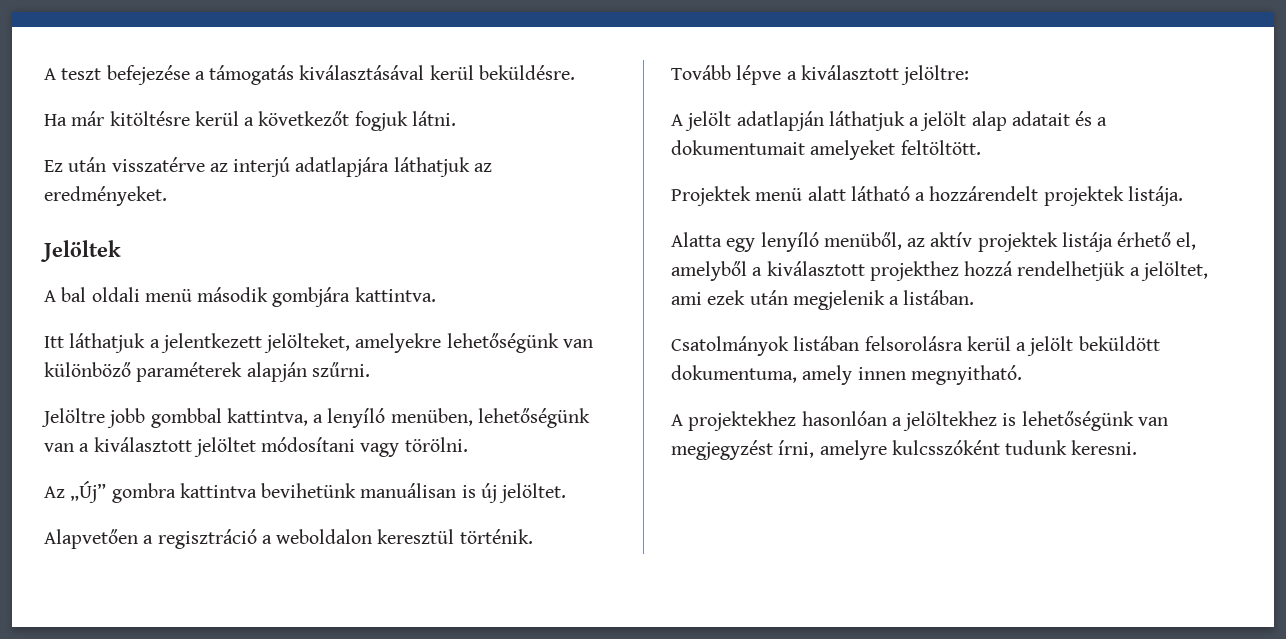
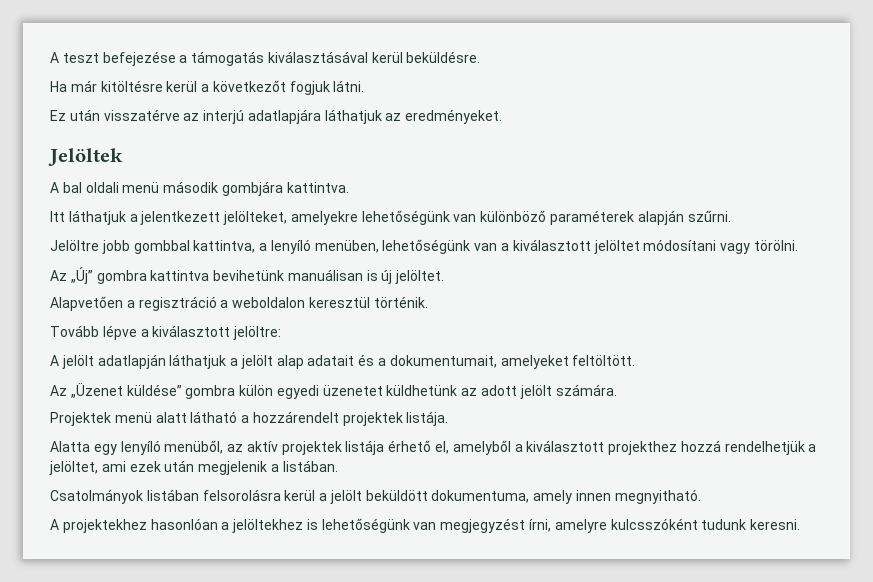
[671,140,805,155] dokumentumait -> [389,355,497,368] dokumentumait,
(981, 147) none -> [50,382,617,399] // Az „Üzenet küldése” gombra külön egyedi üzenetet küldhetünk az adott jelölt számára.

